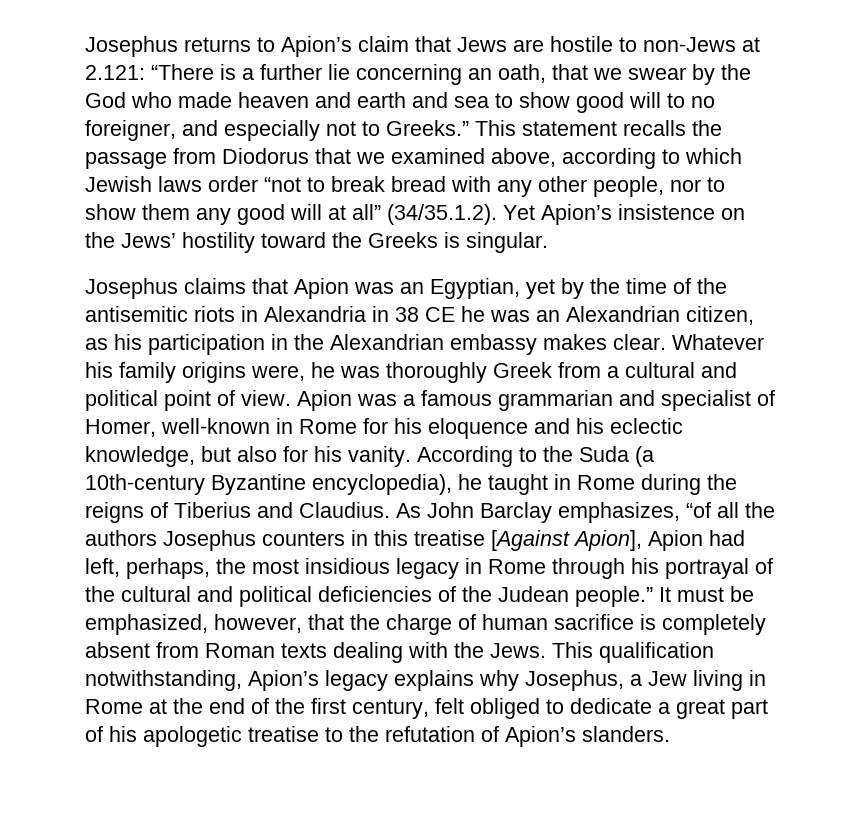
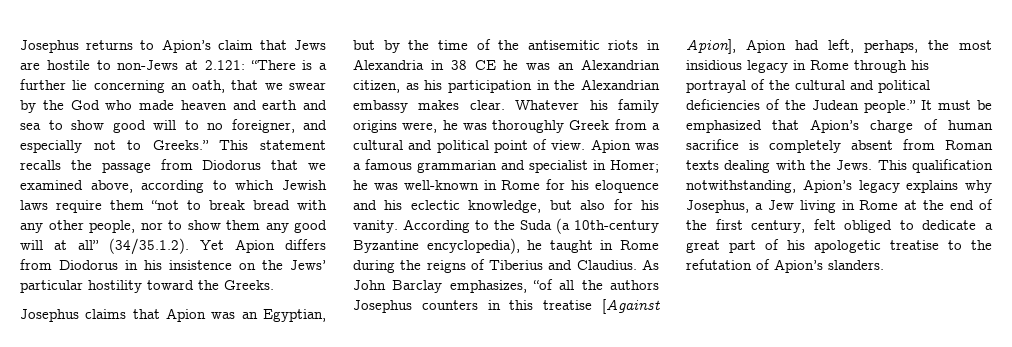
[208,176,258,192] order -> [56,200,144,213] require them
[541,204,612,225] Apion’s -> [235,239,326,253] [20,259,162,270] Apion differs from Diodorus in his
(176, 240) none -> [20,280,83,293] particular
[368,232,548,253] Greeks is singular. -> [224,280,274,290] Greeks.
[526,279,555,299] yet -> [353,40,375,50] but
[757,390,775,406] [85,419,156,437] of Homer, -> [593,160,659,173] [353,180,398,190] in Homer; he was
[85,614,380,635] emphasized, however, that the -> [686,119,859,133] emphasized that Apion’s

